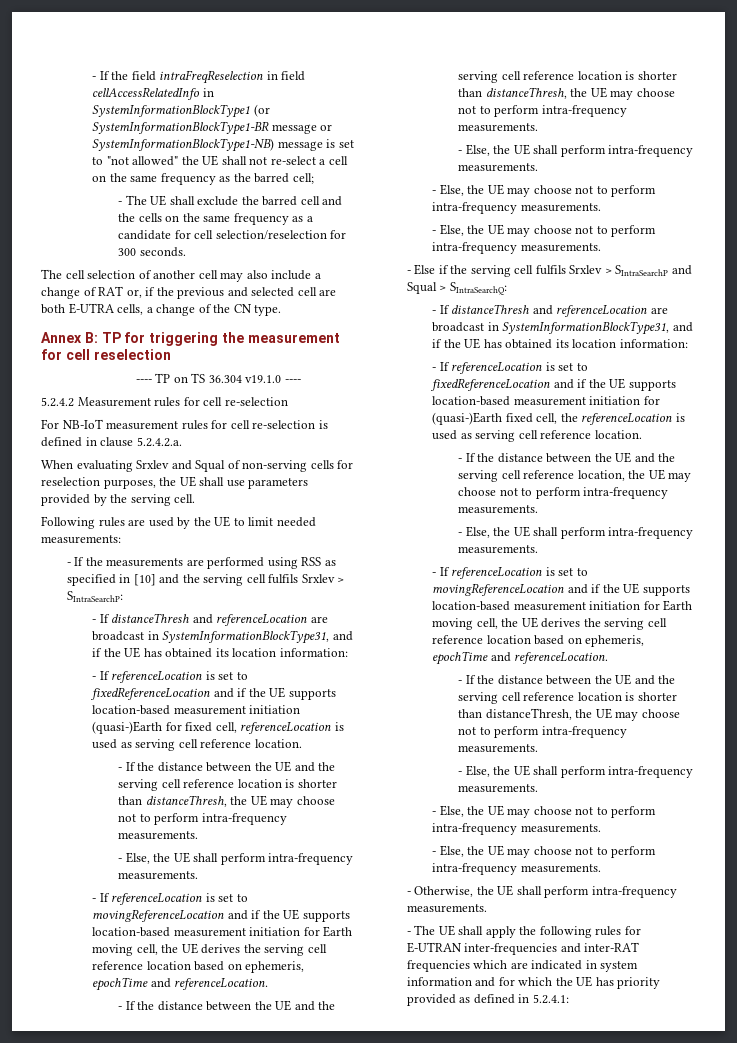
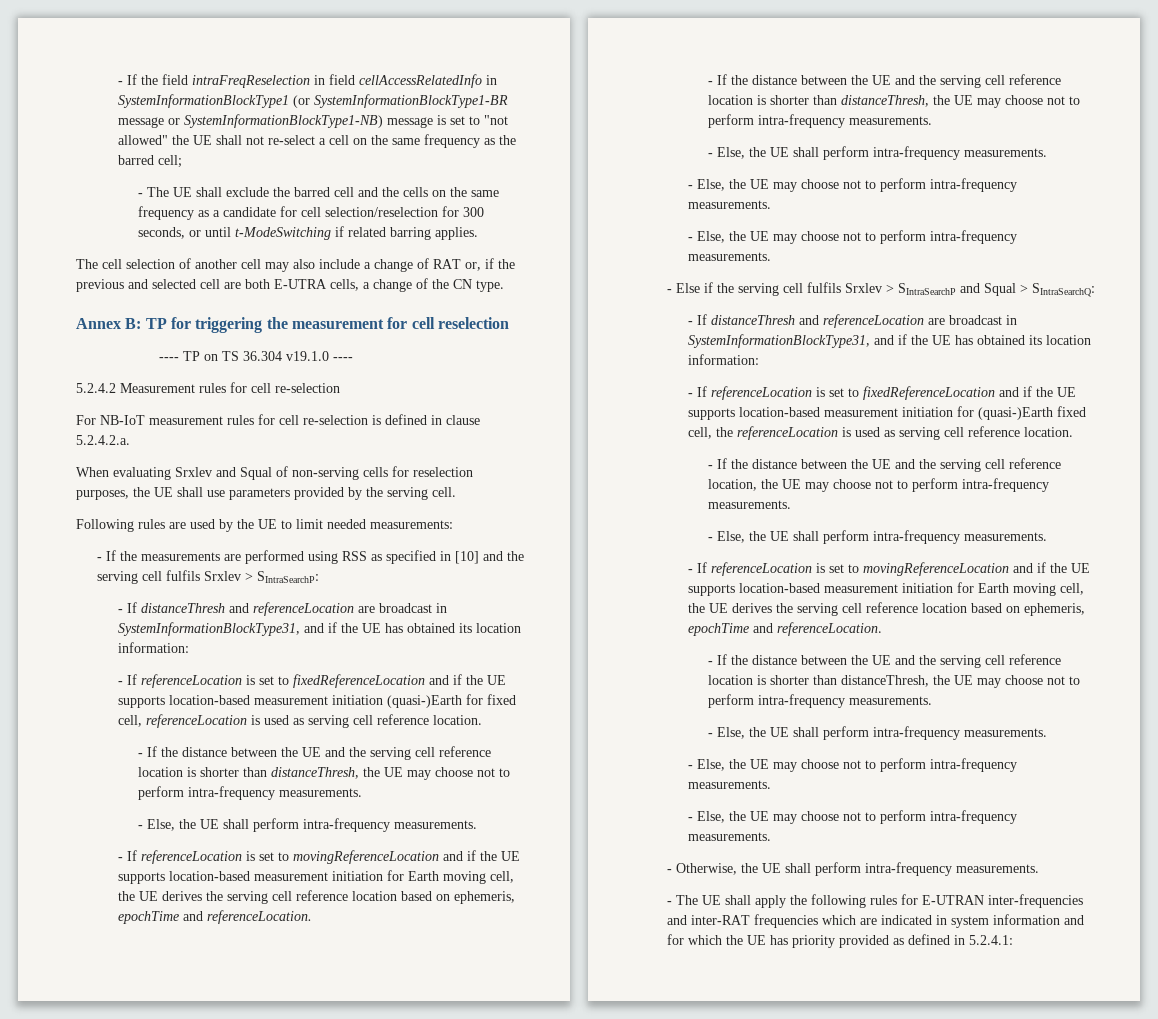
[139,247,186,257] seconds. -> [138,226,479,240] seconds, or until t-ModeSwitching if related barring applies.

